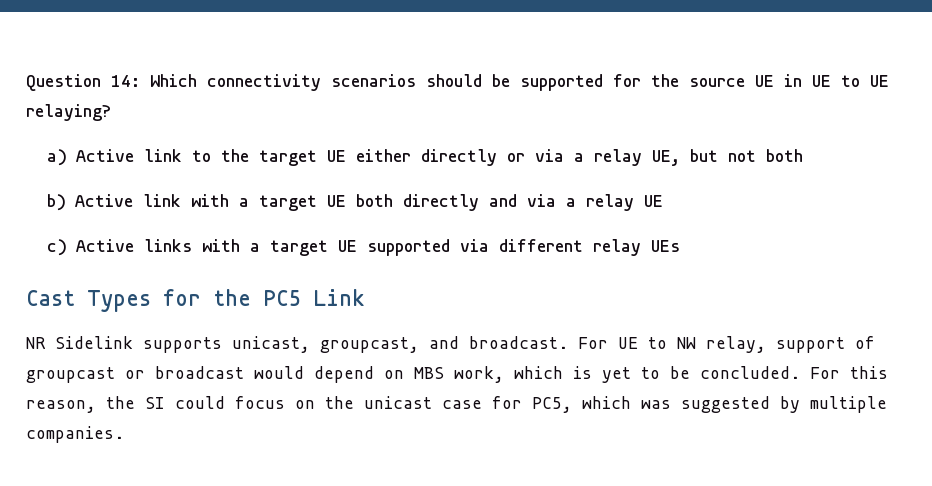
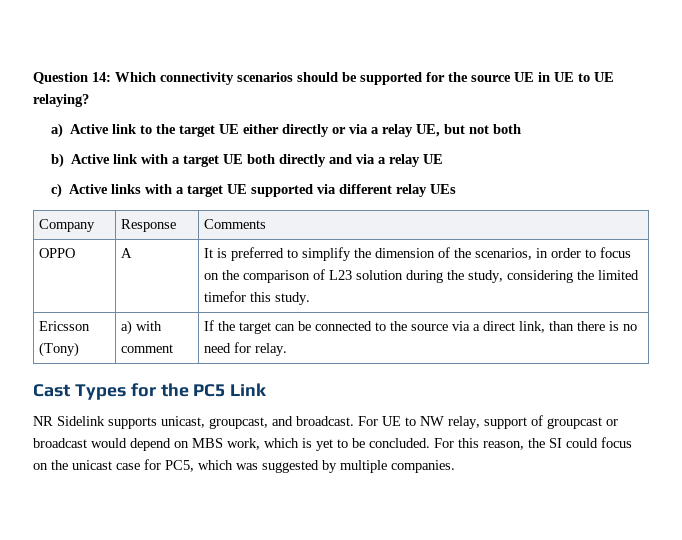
(680, 246) none -> [39,219,96,232] [121,219,177,232] [204,219,267,229] [39,248,76,258] [121,248,133,258] [204,247,632,261] [204,269,640,283] [204,291,311,305] [39,321,91,331] [39,342,80,357] [121,320,163,335] [121,344,174,353] [204,320,638,334] [204,342,288,356] // Company | Response | Comments // OPPO | A | It is preferred to simplify the dimension of the scenarios, in order to focus on the comparison of L23 solution during the study, considering the limited timefor this study. // Ericsson (Tony) | a) with comment | If the target can be connected to the source via a direct link, than there is no need for relay.

